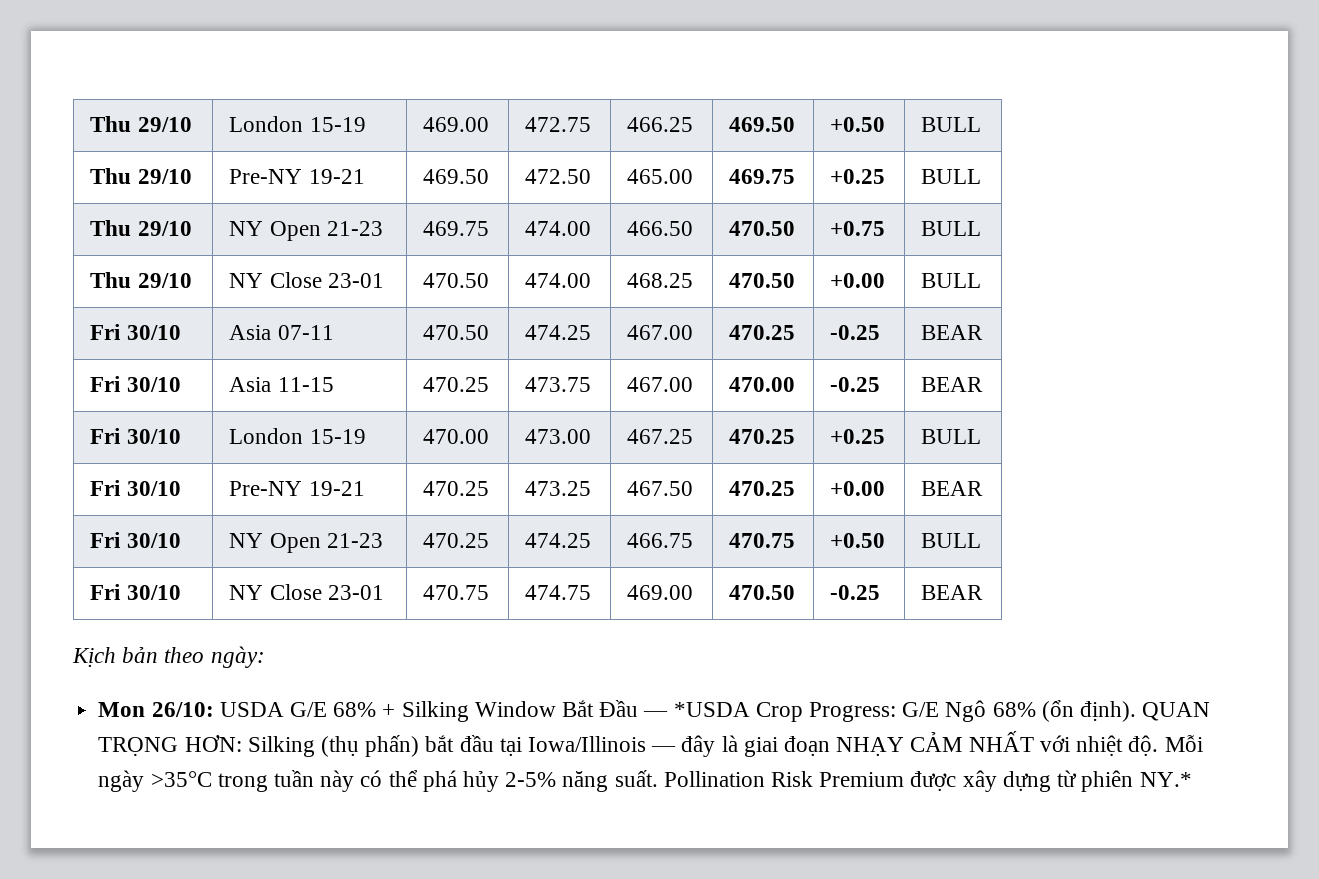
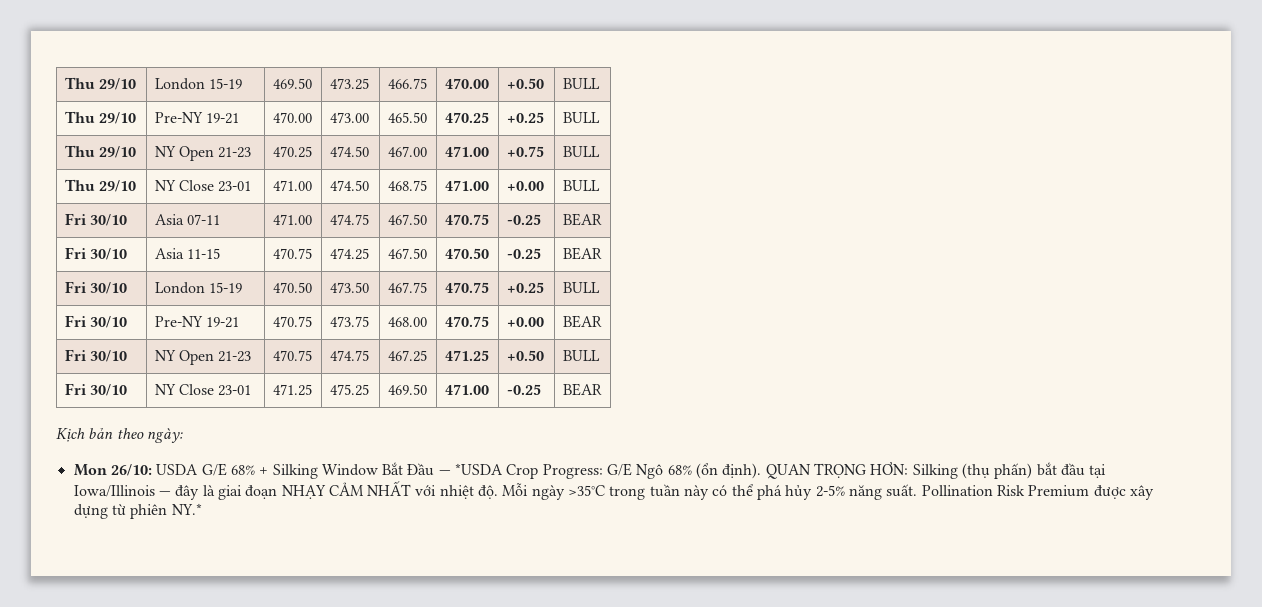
[423,117,490,132] [525,117,592,132] [627,117,694,132] [729,117,796,132] 469.00 | 472.75 | 466.25 | 469.50 -> [272,78,312,89] [329,78,369,90] [387,78,427,89] [444,78,489,89] 469.50 | 473.25 | 466.75 | 470.00
[423,169,490,184] [525,169,592,184] [627,169,694,184] [729,169,796,184] 469.50 | 472.50 | 465.00 | 469.75 -> [272,112,312,123] [329,112,369,123] [387,112,427,123] [444,112,489,123] 470.00 | 473.00 | 465.50 | 470.25
[423,221,490,236] [525,221,592,236] [627,221,694,236] [729,221,796,236] 469.75 | 474.00 | 466.50 | 470.50 -> [272,146,312,158] [329,146,369,157] [387,146,427,157] [444,146,489,157] 470.25 | 474.50 | 467.00 | 471.00
[423,273,490,288] [525,273,592,288] [627,273,694,288] [729,273,796,288] 470.50 | 474.00 | 468.25 | 470.50 -> [272,180,312,191] [329,180,369,191] [387,180,427,191] [444,180,489,191] 471.00 | 474.50 | 468.75 | 471.00
[423,325,490,340] [525,325,592,340] [627,325,694,340] [729,325,796,340] 470.50 | 474.25 | 467.00 | 470.25 -> [272,214,312,225] [329,214,369,225] [387,214,427,225] [444,214,489,225] 471.00 | 474.75 | 467.50 | 470.75
[423,377,490,392] [525,377,592,392] [627,377,694,392] [729,377,796,392] 470.25 | 473.75 | 467.00 | 470.00 -> [272,248,312,259] [329,248,369,260] [387,248,427,259] [444,248,489,259] 470.75 | 474.25 | 467.50 | 470.50
[423,429,490,444] [525,429,592,444] [627,429,694,444] [729,429,796,444] 470.00 | 473.00 | 467.25 | 470.25 -> [272,282,312,293] [329,282,369,293] [387,282,427,293] [444,282,489,293] 470.50 | 473.50 | 467.75 | 470.75
[423,481,490,496] [525,481,592,496] [627,481,694,496] [729,481,796,496] 470.25 | 473.25 | 467.50 | 470.25 -> [272,316,312,327] [329,316,369,327] [387,317,427,327] [444,316,489,327] 470.75 | 473.75 | 468.00 | 470.75
[423,533,490,548] [525,533,592,548] [627,533,694,548] [729,533,796,548] 470.25 | 474.25 | 466.75 | 470.75 -> [272,350,312,361] [329,350,369,361] [387,350,427,362] [444,350,489,361] 470.75 | 474.75 | 467.25 | 471.25
[423,585,490,600] [525,585,592,600] [627,585,694,600] [729,585,796,600] 470.75 | 474.75 | 469.00 | 470.50 -> [272,384,312,396] [329,384,369,396] [387,384,427,395] [444,384,489,395] 471.25 | 475.25 | 469.50 | 471.00

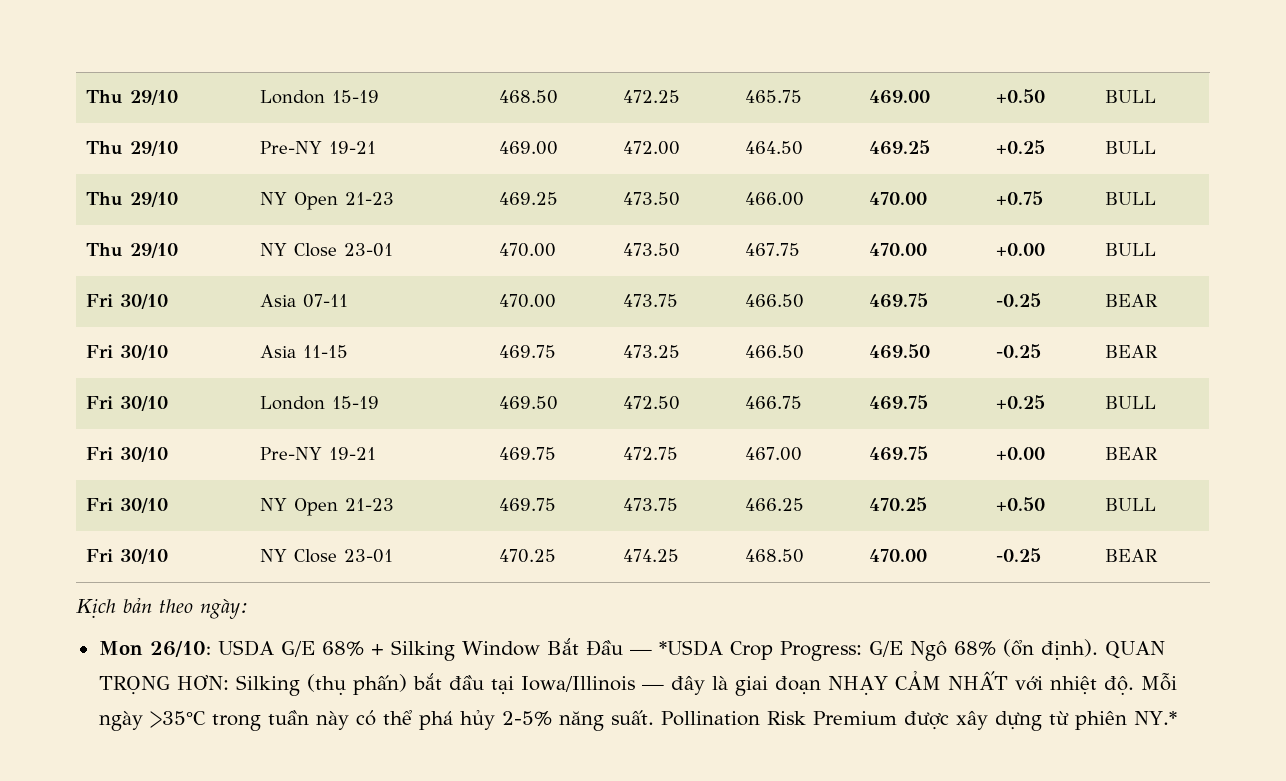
[272,78,312,89] [329,78,369,90] [387,78,427,89] [444,78,489,89] 469.50 | 473.25 | 466.75 | 470.00 -> [499,90,559,104] [623,90,681,103] [745,90,803,103] [869,90,931,104] 468.50 | 472.25 | 465.75 | 469.00
[272,112,312,123] [329,112,369,123] [387,112,427,123] [444,112,489,123] 470.00 | 473.00 | 465.50 | 470.25 -> [499,141,559,155] [623,141,681,155] [745,141,804,155] [869,140,931,155] 469.00 | 472.00 | 464.50 | 469.25
[272,146,312,158] [329,146,369,157] [387,146,427,157] [444,146,489,157] 470.25 | 474.50 | 467.00 | 471.00 -> [499,192,559,205] [623,192,681,206] [745,192,805,206] [869,192,928,205] 469.25 | 473.50 | 466.00 | 470.00
[272,180,312,191] [329,180,369,191] [387,180,427,191] [444,180,489,191] 471.00 | 474.50 | 468.75 | 471.00 -> [499,243,557,257] [623,243,681,257] [745,243,801,256] [869,243,928,256] 470.00 | 473.50 | 467.75 | 470.00
[272,214,312,225] [329,214,369,225] [387,214,427,225] [444,214,489,225] 471.00 | 474.75 | 467.50 | 470.75 -> [499,294,557,308] [623,294,679,307] [745,294,805,308] [869,293,929,308] 470.00 | 473.75 | 466.50 | 469.75
[272,248,312,259] [329,248,369,260] [387,248,427,259] [444,248,489,259] 470.75 | 474.25 | 467.50 | 470.50 -> [499,345,557,358] [623,345,681,358] [745,345,805,359] [869,344,931,359] 469.75 | 473.25 | 466.50 | 469.50
[272,282,312,293] [329,282,369,293] [387,282,427,293] [444,282,489,293] 470.50 | 473.50 | 467.75 | 470.75 -> [499,396,559,410] [623,396,681,410] [745,396,803,409] [869,395,929,410] 469.50 | 472.50 | 466.75 | 469.75
[272,316,312,327] [329,316,369,327] [387,317,427,327] [444,316,489,327] 470.75 | 473.75 | 468.00 | 470.75 -> [499,447,557,460] [623,447,679,460] [745,447,803,461] [869,446,929,461] 469.75 | 472.75 | 467.00 | 469.75
[272,350,312,361] [329,350,369,361] [387,350,427,362] [444,350,489,361] 470.75 | 474.75 | 467.25 | 471.25 -> [499,498,557,511] [623,498,679,511] [745,498,805,511] [869,497,928,511] 469.75 | 473.75 | 466.25 | 470.25
[272,384,312,396] [329,384,369,396] [387,384,427,395] [444,384,489,395] 471.25 | 475.25 | 469.50 | 471.00 -> [499,549,557,563] [623,549,680,562] [745,549,805,563] [869,549,928,562] 470.25 | 474.25 | 468.50 | 470.00

